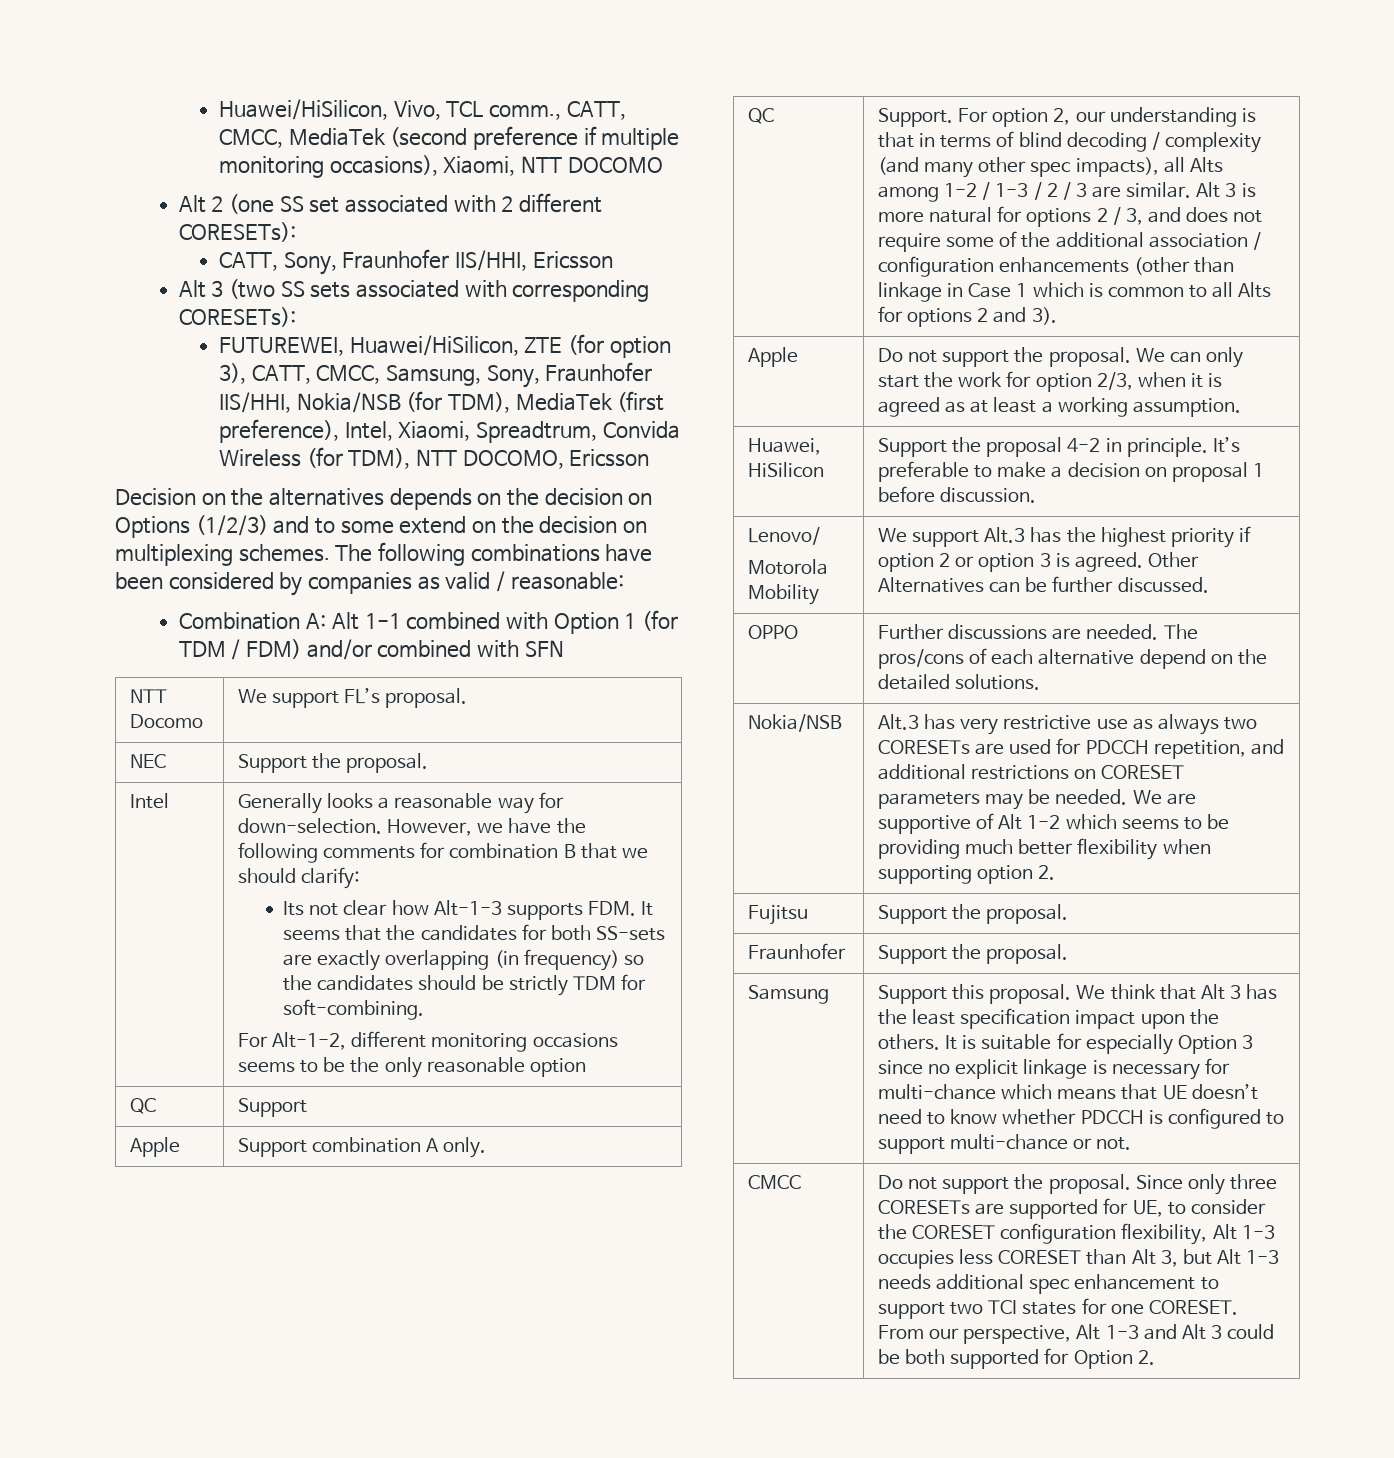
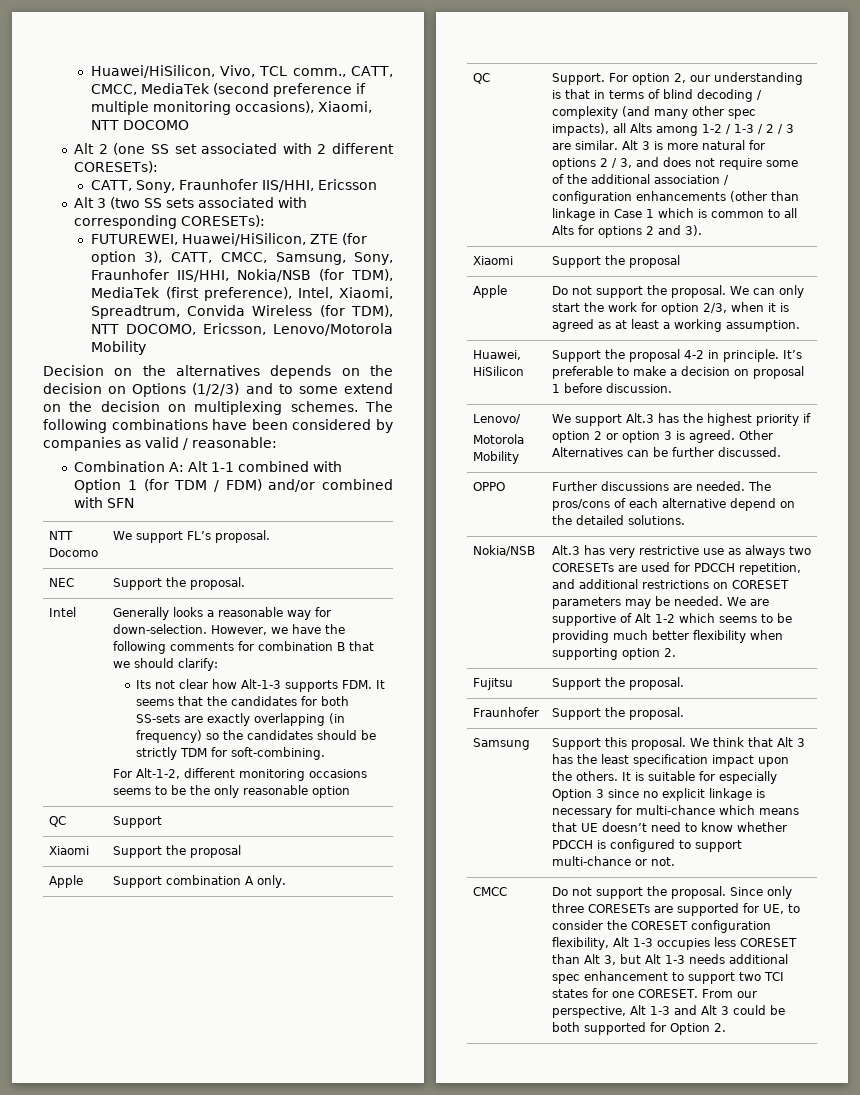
[569,449,650,467] Ericsson -> [202,323,393,336] [90,341,146,355] Ericsson, Lenovo/Motorola Mobility
(308, 1107) none -> [48,846,89,855] [112,845,241,858] // Xiaomi | Support the proposal
(1057, 316) none -> [472,256,513,265] [551,255,680,268] // Xiaomi | Support the proposal

